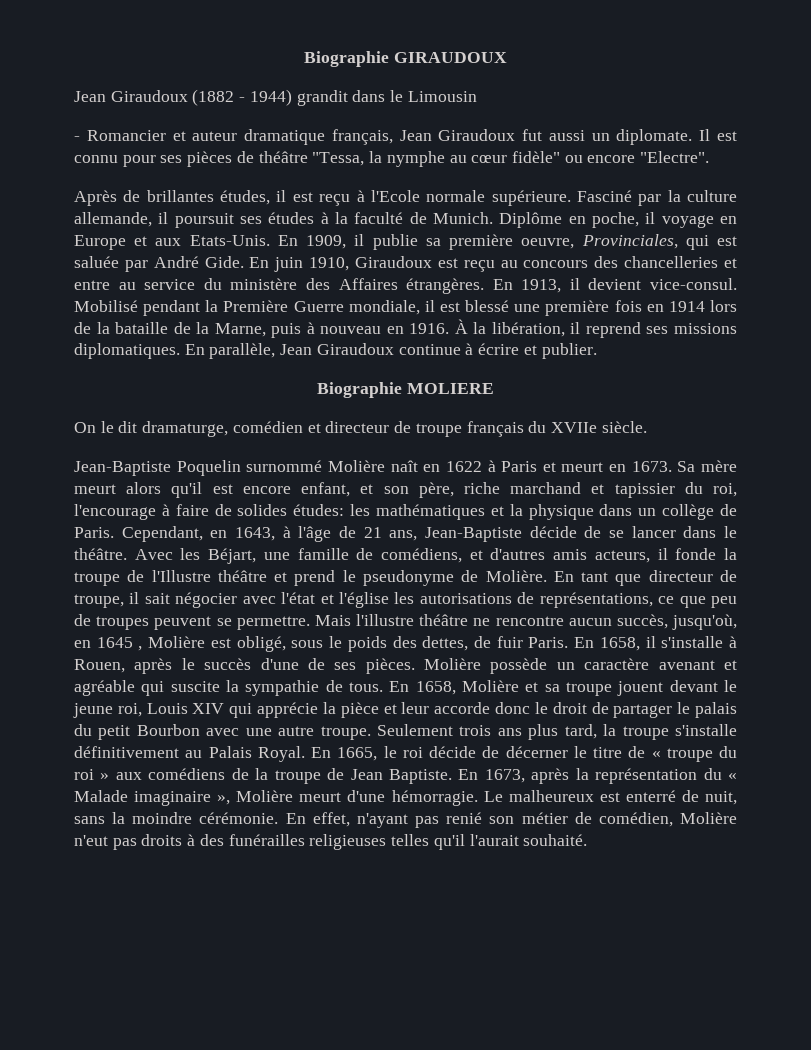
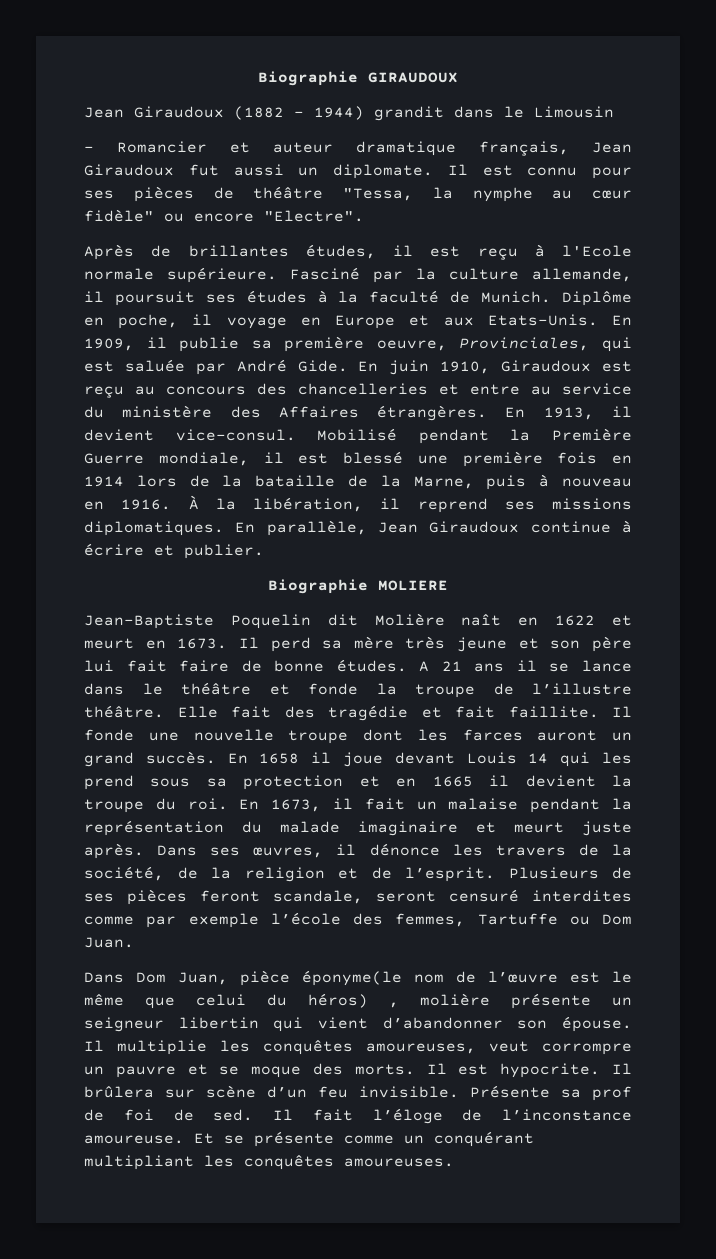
[74,421,647,437] // On le dit dramaturge, comédien et directeur de troupe français du XVIIe siècle. -> (448, 585) none
[246,460,323,472] surnommé -> [327,614,358,626] dit
[487,460,538,472] à Paris -> (596, 620) none
[677,460,737,472] [74,482,737,498] [74,504,737,520] [74,526,737,542] [74,548,737,564] [74,570,738,586] [74,592,738,608] [74,614,737,630] [74,636,737,652] [74,658,738,674] [74,680,737,696] [73,702,737,718] [74,724,738,740] [74,746,737,762] [74,768,737,784] [74,790,738,806] [74,812,737,828] [74,834,588,850] Sa mère meurt alors qu'il est encore enfant, et son père, riche marchand et tapissier du roi, l'encourage à faire de solides études: les mathématiques et la physique dans un collège de Paris. Cependant, en 1643, à l'âge de 21 ans, Jean-Baptiste décide de se lancer dans le théâtre. Avec les Béjart, une famille de comédiens, et d'autres amis acteurs, il fonde la troupe de l'Illustre théâtre et prend le pseudonyme de Molière. En tant que directeur de troupe, il sait négocier avec l'état et l'église les autorisations de représentations, ce que peu de troupes peuvent se permettre. Mais l'illustre théâtre ne rencontre aucun succès, jusqu'où, en 1645 , Molière est obligé, sous le poids des dettes, de fuir Paris. En 1658, il s'installe à Rouen, après le succès d'une de ses pièces. Molière possède un caractère avenant et agréable qui suscite la sympathie de tous. En 1658, Molière et sa troupe jouent devant le jeune roi, Louis XIV qui apprécie la pièce et leur accorde donc le droit de partager le palais du petit Bourbon avec une autre troupe. Seulement trois ans plus tard, la troupe s'installe définitivement au Palais Royal. En 1665, le roi décide de décerner le titre de « troupe du roi » aux comédiens de la troupe de Jean Baptiste. En 1673, après la représentation du « Malade imaginaire », Molière meurt d'une hémorragie. Le malheureux est enterré de nuit, sans la moindre cérémonie. En effet, n'ayant pas renié son métier de comédien, Molière n'eut pas droits à des funérailles religieuses telles qu'il l'aurait souhaité. -> [238,636,632,652] [84,659,632,672] [84,682,632,698] [84,705,632,721] [84,729,632,744] [84,751,633,767] [84,775,632,790] [84,798,632,813] [84,820,632,836] [84,843,632,859] [84,866,632,882] [84,889,632,905] [84,912,632,928] [84,937,134,948] [84,970,632,986] [84,993,632,1009] [84,1016,632,1032] [84,1040,632,1055] [84,1063,632,1078] [84,1085,632,1101] [84,1108,632,1124] [84,1131,534,1147] [84,1155,454,1170] Il perd sa mère très jeune et son père lui fait faire de bonne études. A 21 ans il se lance dans le théâtre et fonde la troupe de l’illustre théâtre. Elle fait des tragédie et fait faillite. Il fonde une nouvelle troupe dont les farces auront un grand succès. En 1658 il joue devant Louis 14 qui les prend sous sa protection et en 1665 il devient la troupe du roi. En 1673, il fait un malaise pendant la représentation du malade imaginaire et meurt juste après. Dans ses œuvres, il dénonce les travers de la société, de la religion et de l’esprit. Plusieurs de ses pièces feront scandale, seront censuré interdites comme par exemple l’école des femmes, Tartuffe ou Dom Juan. // Dans Dom Juan, pièce éponyme(le nom de l’œuvre est le même que celui du héros) , molière présente un seigneur libertin qui vient d’abandonner son épouse. Il multiplie les conquêtes amoureuses, veut corrompre un pauvre et se moque des morts. Il est hypocrite. Il brûlera sur scène d’un feu invisible. Présente sa prof de foi de sed. Il fait l’éloge de l’inconstance amoureuse. Et se présente comme un conquérant multipliant les conquêtes amoureuses.

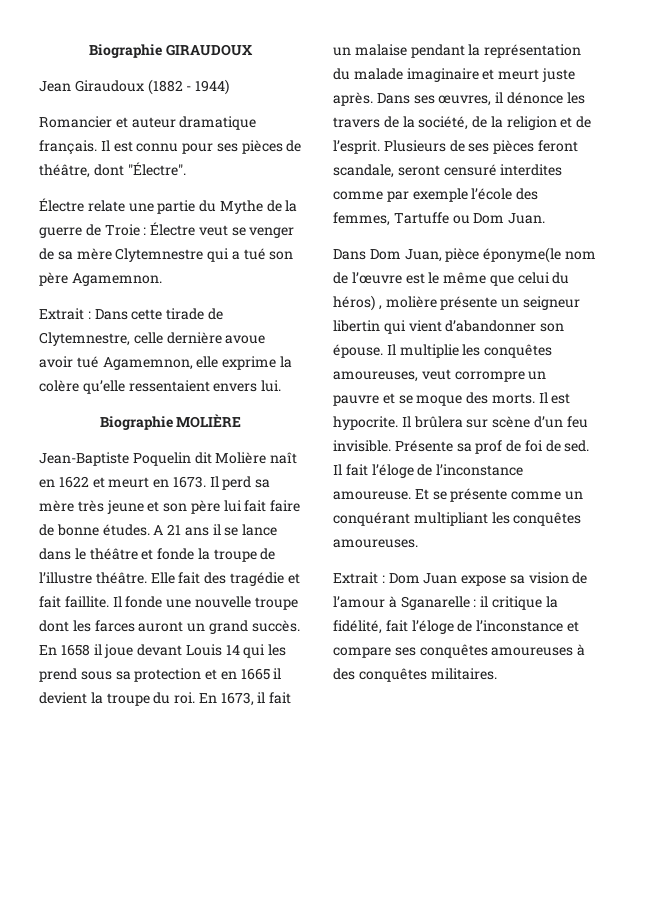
[374,106,614,121] [84,141,632,156] [84,164,433,179] grandit dans le Limousin // - Romancier et auteur dramatique français, Jean Giraudoux fut aussi un diplomate. -> [39,116,257,130] [39,140,97,155] // Romancier et auteur dramatique français.
[253,186,632,202] [84,209,364,222] [84,244,632,260] [84,267,632,283] [84,290,633,306] [84,314,632,329] [84,336,632,352] [84,359,633,375] [84,383,632,398] [84,405,632,421] [84,428,632,444] [84,451,632,467] [84,474,632,490] [84,495,632,513] [84,520,632,536] [84,543,264,559] [268,579,448,594] théâtre "Tessa, la nymphe au cœur fidèle" ou encore "Electre". // Après de brillantes études, il est reçu à l'Ecole normale supérieure. Fasciné par la culture allemande, il poursuit ses études à la faculté de Munich. Diplôme en poche, il voyage en Europe et aux Etats-Unis. En 1909, il publie sa première oeuvre, Provinciales, qui est saluée par André Gide. En juin 1910, Giraudoux est reçu au concours des chancelleries et entre au service du ministère des Affaires étrangères. En 1913, il devient vice-consul. Mobilisé pendant la Première Guerre mondiale, il est blessé une première fois en 1914 lors de la bataille de la Marne, puis à nouveau en 1916. À la libération, il reprend ses missions diplomatiques. En parallèle, Jean Giraudoux continue à écrire et publier. // Biographie MOLIERE -> [39,162,186,178] [39,198,298,214] [39,222,295,238] [39,248,294,262] [39,272,162,286] [39,308,223,320] [39,332,266,346] [39,356,292,370] [39,380,282,394] [99,414,242,430] théâtre, dont "Électre". // Électre relate une partie du Mythe de la guerre de Troie : Électre veut se venger de sa mère Clytemnestre qui a tué son père Agamemnon. // Extrait : Dans cette tirade de Clytemnestre, celle dernière avoue avoir tué Agamemnon, elle exprime la colère qu’elle ressentaient envers lui. // Biographie MOLIÈRE
(454, 1162) none -> [333,572,588,586] [333,596,558,610] [333,620,579,634] [333,644,586,658] [333,668,497,682] // Extrait : Dom Juan expose sa vision de l’amour à Sganarelle : il critique la fidélité, fait l’éloge de l’inconstance et compare ses conquêtes amoureuses à des conquêtes militaires.

